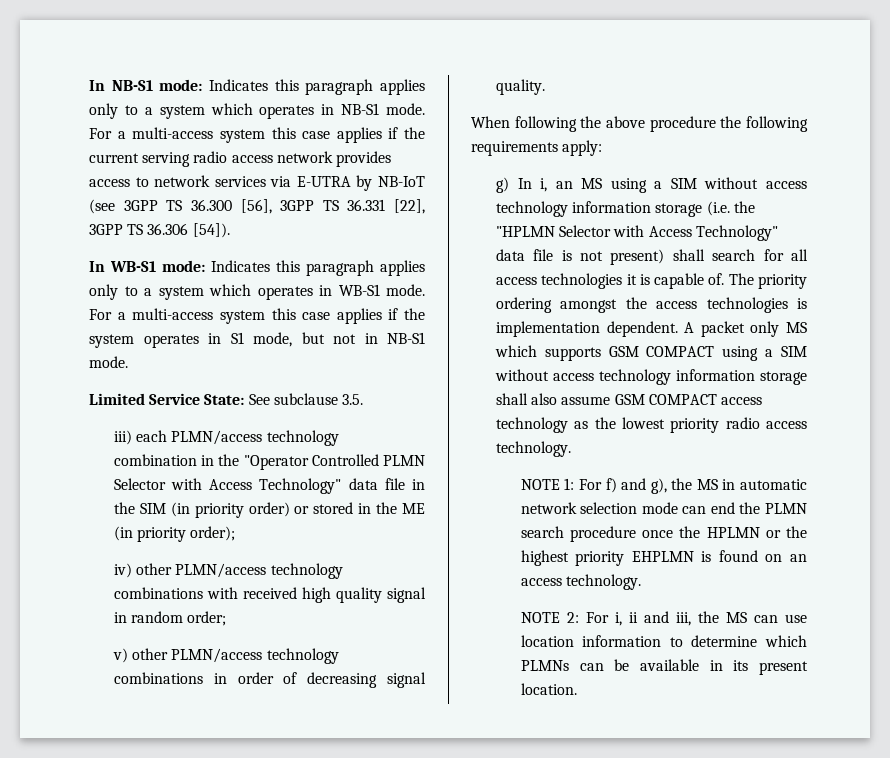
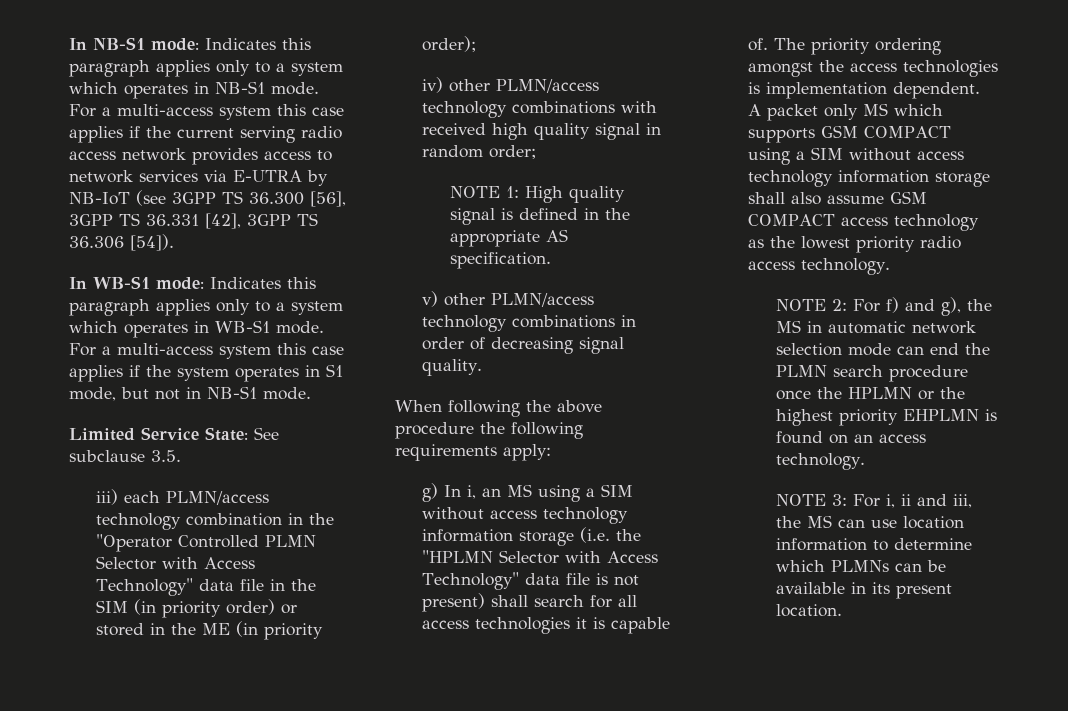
[394,199,425,214] [22], -> [205,213,241,229] [42],
(227, 618) none -> [449,186,625,203] [449,208,630,225] [449,229,568,247] [449,252,551,269] // NOTE 1: High quality signal is defined in the appropriate AS specification.
[564,478,575,490] 1: -> [831,299,847,311] 2:
[566,612,579,623] 2: -> [831,494,847,506] 3:

